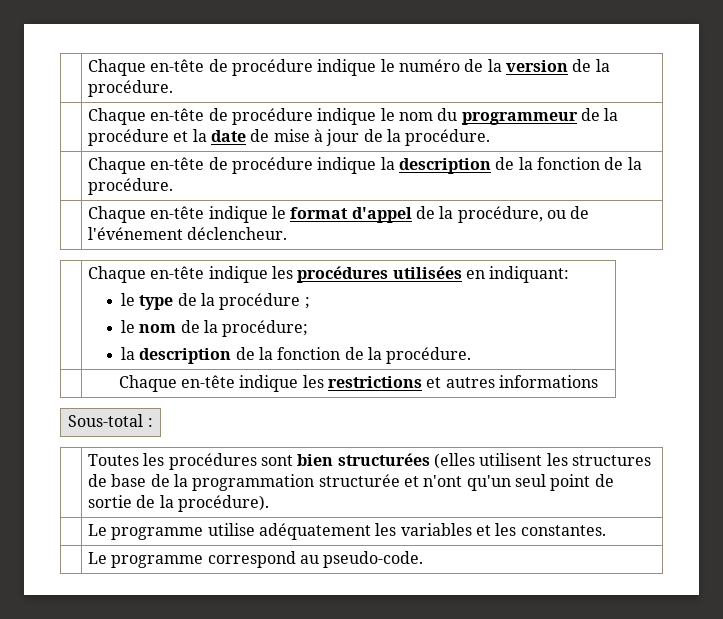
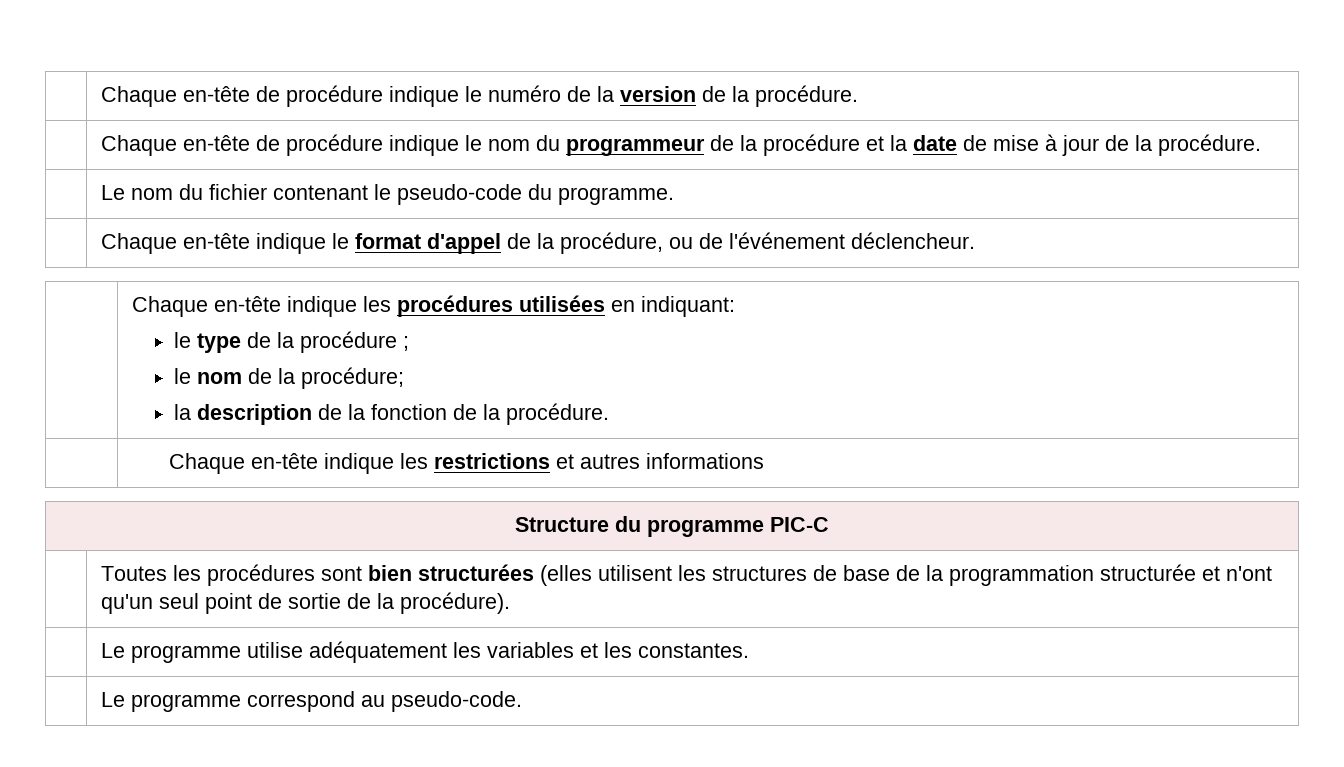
[87,157,642,174] [87,178,173,195] Chaque en-tête de procédure indique la description de la fonction de la procédure. -> [101,184,675,205] Le nom du fichier contenant le pseudo-code du programme.
[68,414,153,427] Sous-total : -> [515,516,829,537] Structure du programme PIC-C

